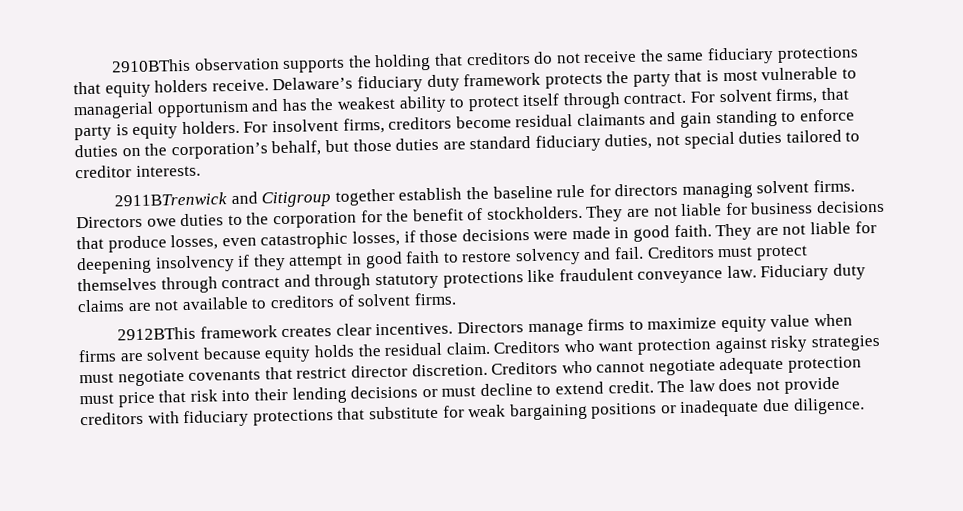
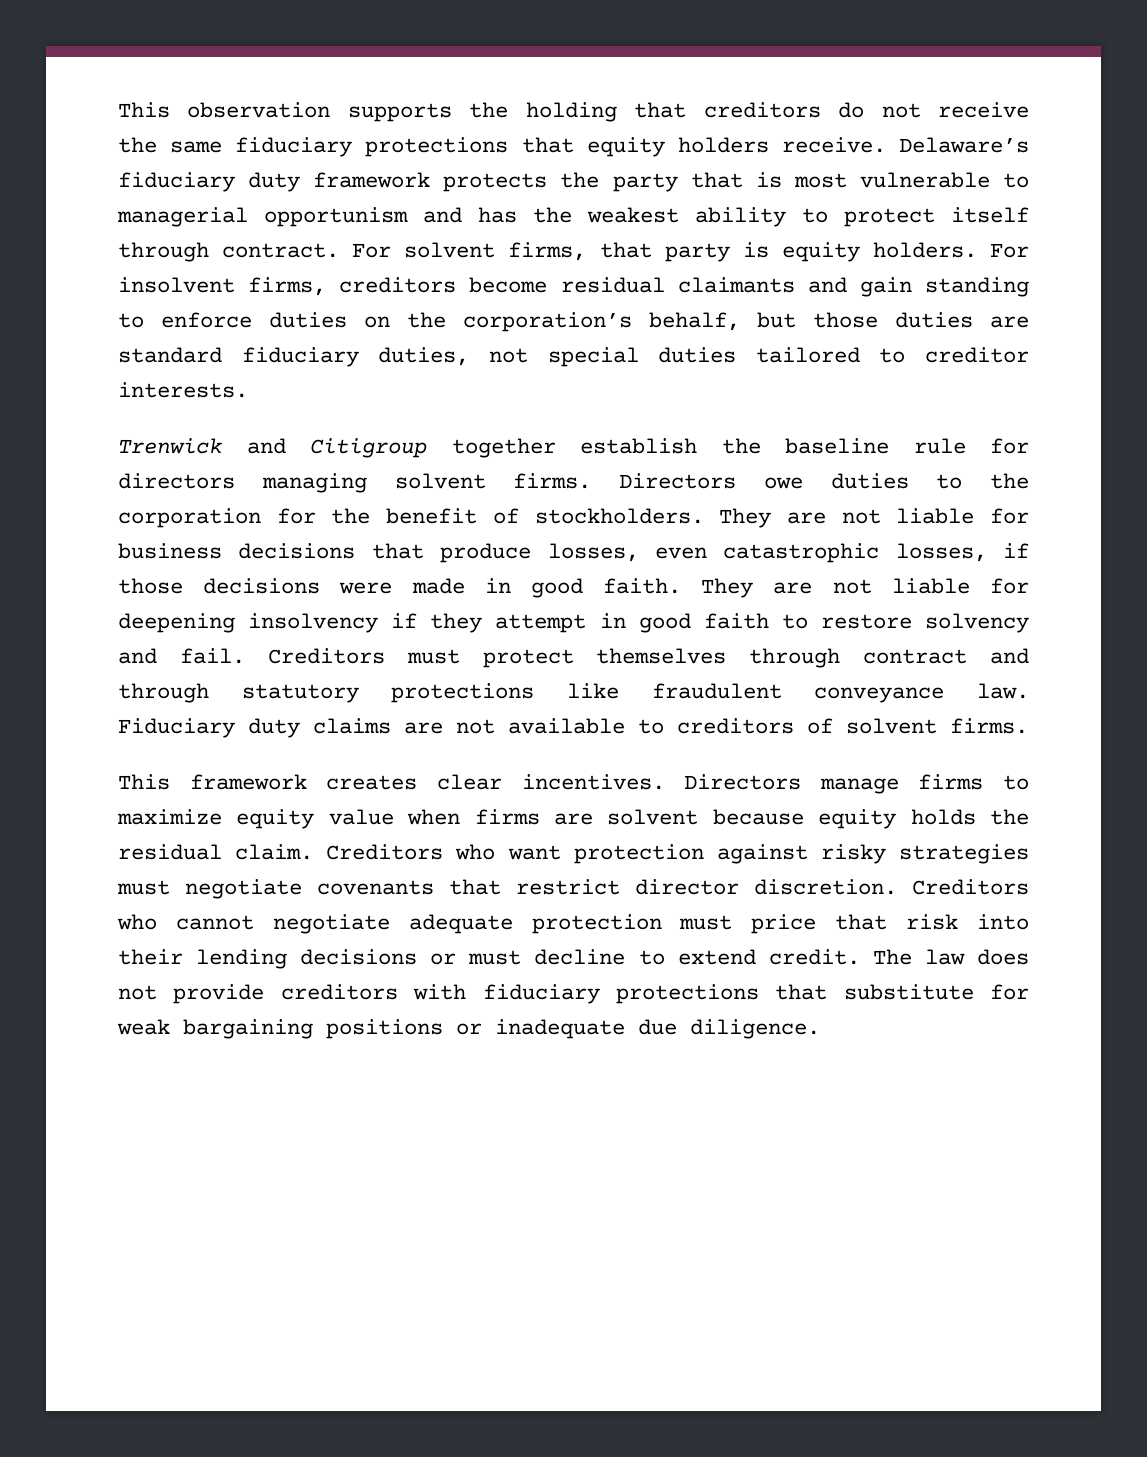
[110,58,191,73] 2910BThis -> [118,102,170,118] This
[113,192,227,207] 2911BTrenwick -> [118,438,223,454] Trenwick
[116,326,196,341] 2912BThis -> [118,774,170,790] This

